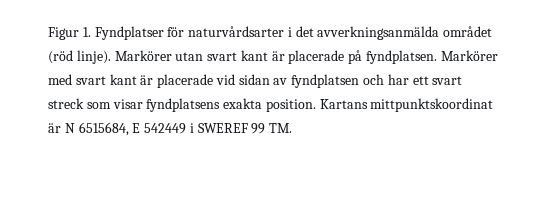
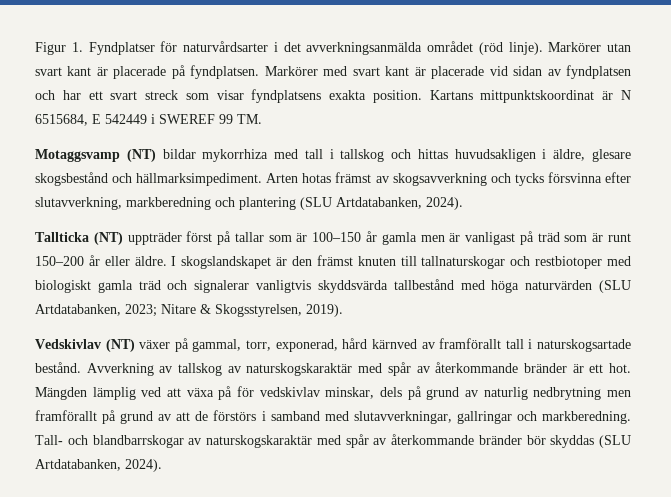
(293, 128) none -> [35,149,631,162] [35,172,631,186] [35,197,463,210] [35,231,631,245] [35,255,631,269] [35,279,631,293] [35,304,343,317] [35,338,632,352] [35,362,632,376] [35,386,632,400] [35,410,631,424] [35,434,631,448] [35,459,162,472] // Motaggsvamp (NT) bildar mykorrhiza med tall i tallskog och hittas huvudsakligen i äldre, glesare skogsbestånd och hällmarksimpediment. Arten hotas främst av skogsavverkning och tycks försvinna efter slutavverkning, markberedning och plantering (SLU Artdatabanken, 2024). // Tallticka (NT) uppträder först på tallar som är 100–150 år gamla men är vanligast på träd som är runt 150–200 år eller äldre. I skogslandskapet är den främst knuten till tallnaturskogar och restbiotoper med biologiskt gamla träd och signalerar vanligtvis skyddsvärda tallbestånd med höga naturvärden (SLU Artdatabanken, 2023; Nitare & Skogsstyrelsen, 2019). // Vedskivlav (NT) växer på gammal, torr, exponerad, hård kärnved av framförallt tall i naturskogsartade bestånd. Avverkning av tallskog av naturskogskaraktär med spår av återkommande bränder är ett hot. Mängden lämplig ved att växa på för vedskivlav minskar, dels på grund av naturlig nedbrytning men framförallt på grund av att de förstörs i samband med slutavverkningar, gallringar och markberedning. Tall- och blandbarrskogar av naturskogskaraktär med spår av återkommande bränder bör skyddas (SLU Artdatabanken, 2024).

